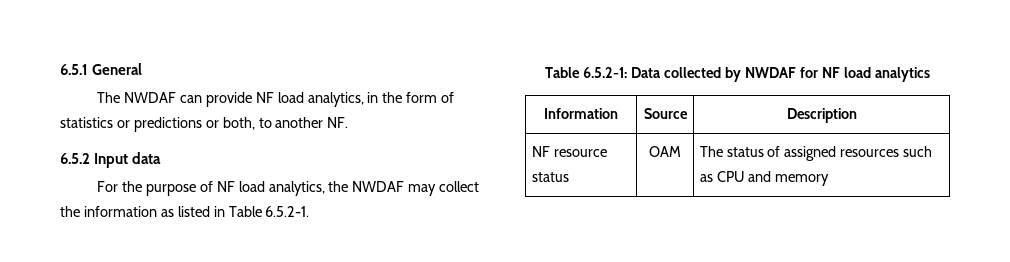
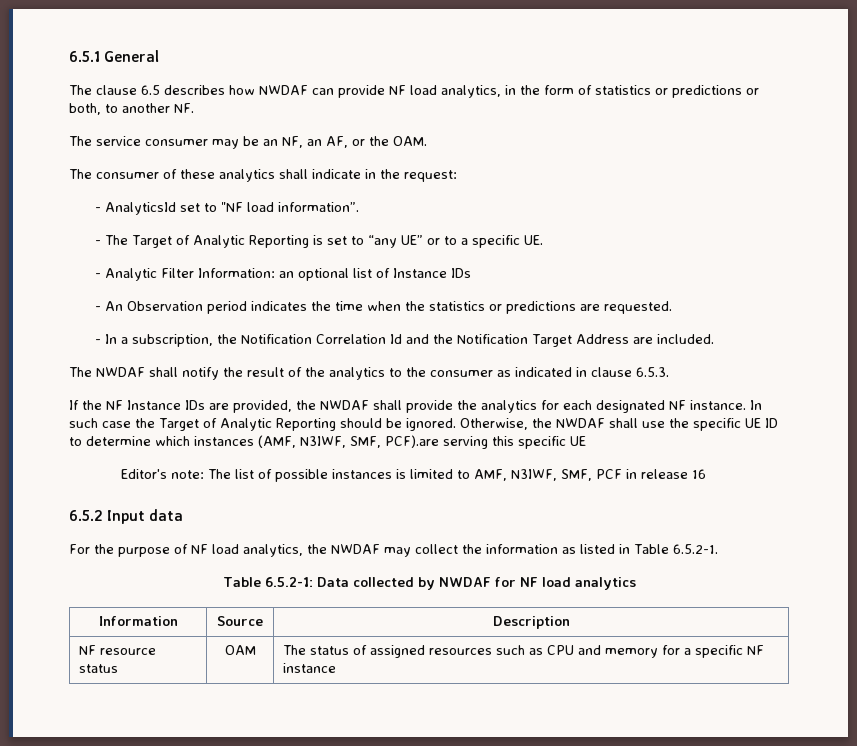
(121, 97) none -> [96,85,255,95] clause 6.5 describes how
(349, 122) none -> [69,136,427,149] [69,169,457,182] [94,202,359,215] [94,235,543,248] [94,268,471,281] [94,301,672,314] [94,334,714,347] [69,367,669,380] [69,400,762,413] [69,418,778,431] [69,435,586,449] [120,469,706,482] // The service consumer may be an NF, an AF, or the OAM. // The consumer of these analytics shall indicate in the request: // - AnalyticsId set to "NF load information”. // - The Target of Analytic Reporting is set to “any UE” or to a specific UE. // - Analytic Filter Information: an optional list of Instance IDs // - An Observation period indicates the time when the statistics or predictions are requested. // - In a subscription, the Notification Correlation Id and the Notification Target Address are included. // The NWDAF shall notify the result of the analytics to the consumer as indicated in clause 6.5.3. // If the NF Instance IDs are provided, the NWDAF shall provide the analytics for each designated NF instance. In such case the Target of Analytic Reporting should be ignored. Otherwise, the NWDAF shall use the specific UE ID to determine which instances (AMF, N3IWF, SMF, PCF).are serving this specific UE // Editor's note: The list of possible instances is limited to AMF, N3IWF, SMF, PCF in release 16
(830, 180) none -> [661,645,764,658] [282,663,336,673] for a specific NF instance

